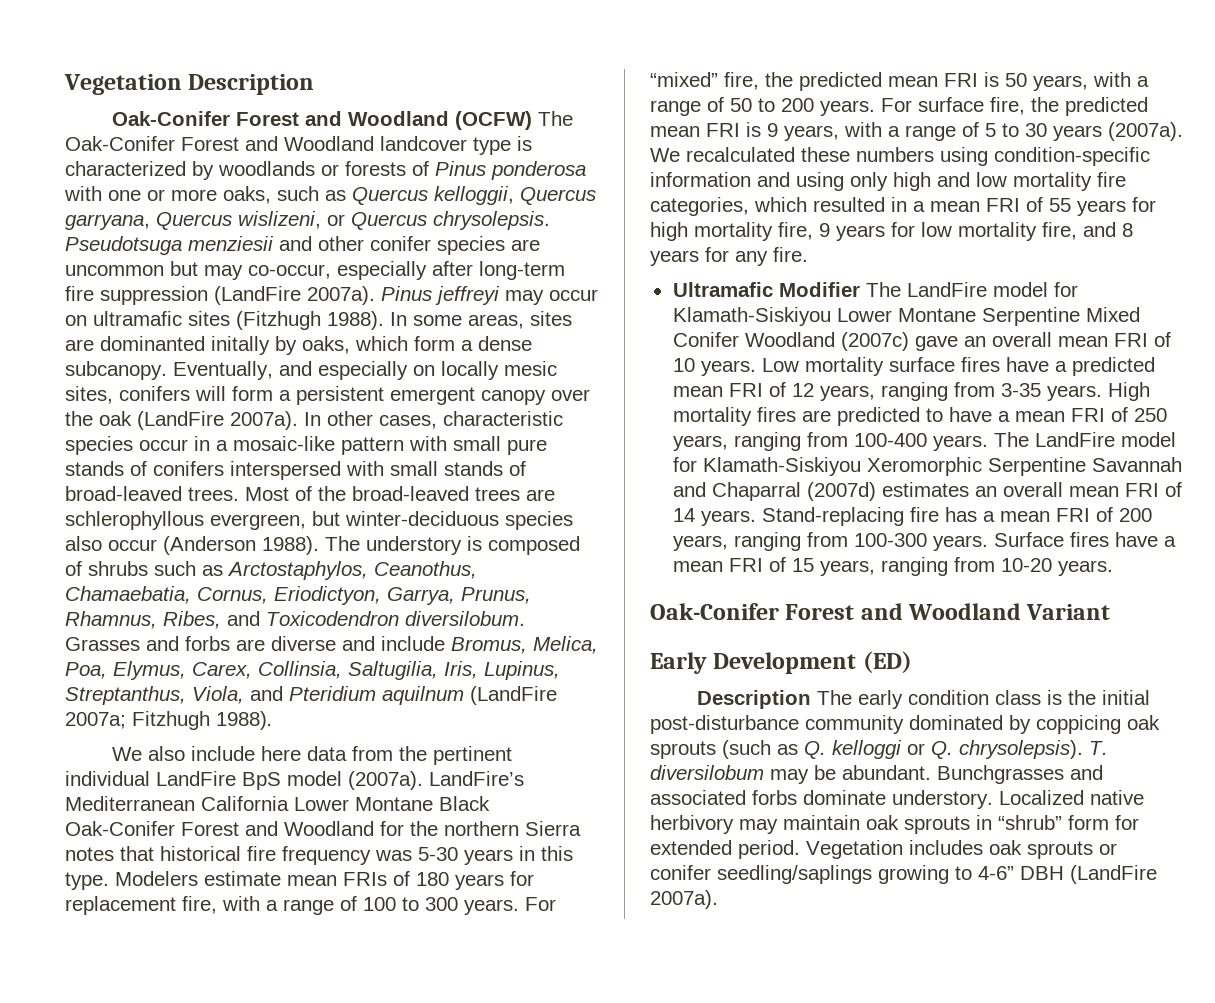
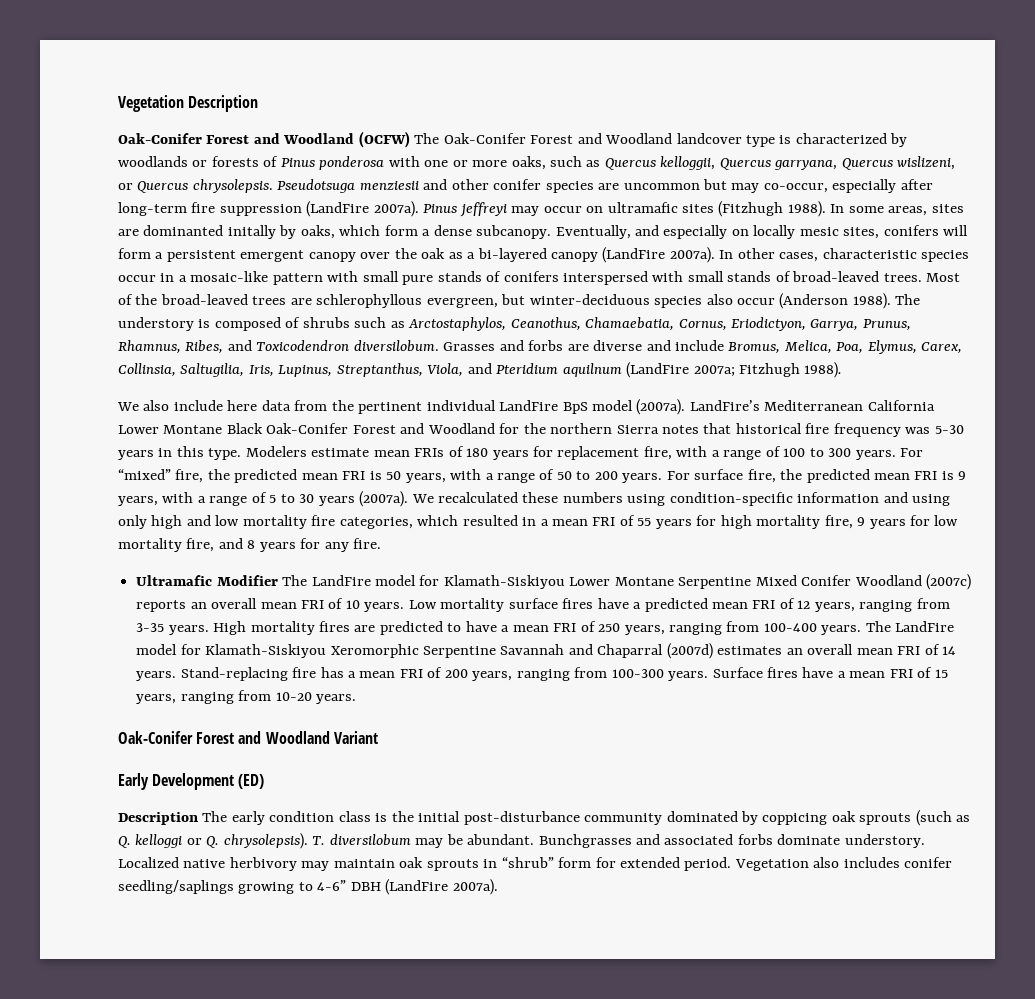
(132, 418) none -> [448,248,599,262] as a bi-layered canopy
[914,336,958,351] gave -> [136,600,187,612] reports
[909,840,1117,859] includes oak sprouts or -> [813,857,900,868] also includes

